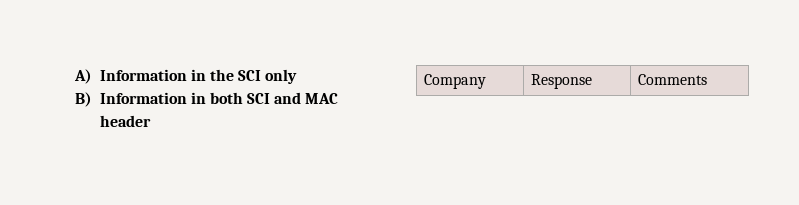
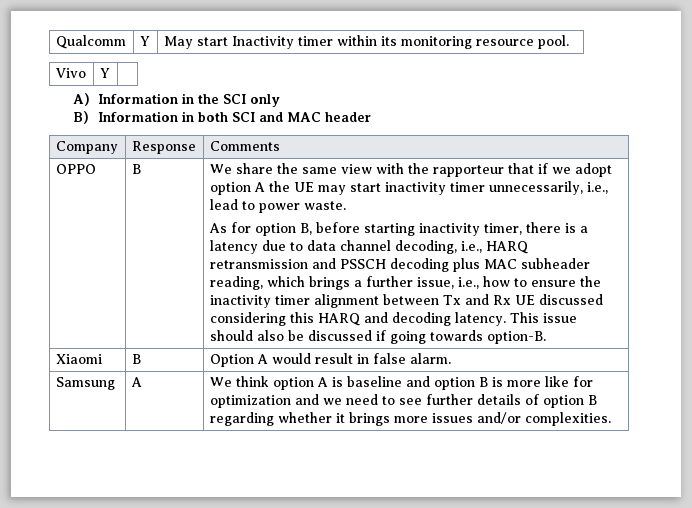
(73, 76) none -> [55,35,126,49] [139,36,150,46] [163,35,569,49] [55,68,86,78] [99,68,110,78] Qualcomm | Y | May start Inactivity timer within its monitoring resource pool. // Vivo | Y | //
(708, 79) none -> [55,164,96,174] [131,164,141,174] [209,163,612,177] [209,181,608,195] [209,199,346,213] [208,222,588,236] [209,240,528,254] [209,258,590,272] [209,276,601,290] [209,294,603,308] [209,312,577,326] [209,330,546,344] [55,354,102,364] [131,354,141,364] [209,353,451,367] [55,377,115,390] [130,377,142,387] [209,376,593,390] [209,394,597,408] [209,412,611,426] // OPPO | B | We share the same view with the rapporteur that if we adopt option A the UE may start inactivity timer unnecessarily, i.e., lead to power waste. // As for option B, before starting inactivity timer, there is a latency due to data channel decoding, i.e., HARQ retransmission and PSSCH decoding plus MAC subheader reading, which brings a further issue, i.e., how to ensure the inactivity timer alignment between Tx and Rx UE discussed considering this HARQ and decoding latency. This issue should also be discussed if going towards option-B. // Xiaomi | B | Option A would result in false alarm. // Samsung | A | We think option A is baseline and option B is more like for optimization and we need to see further details of option B regarding whether it brings more issues and/or complexities.

